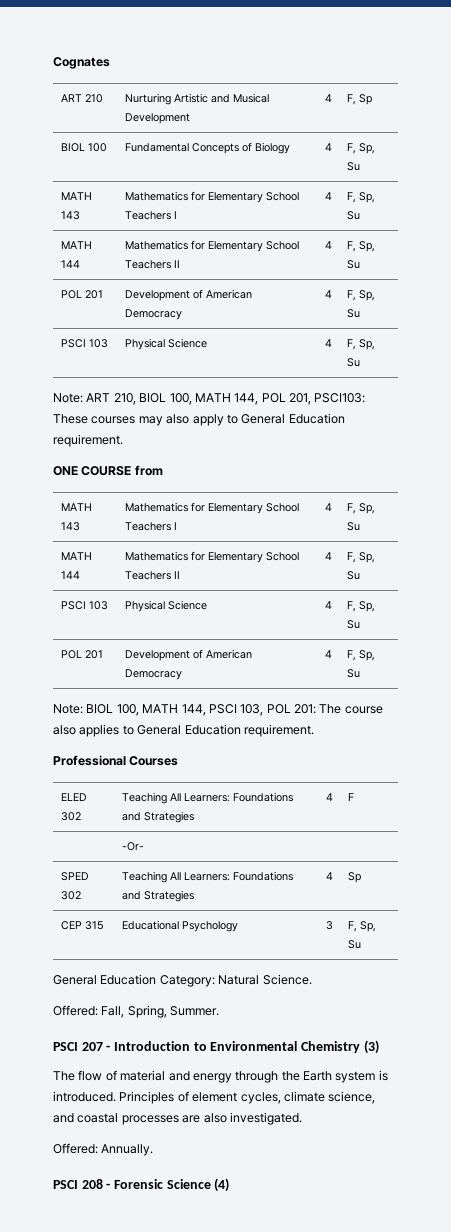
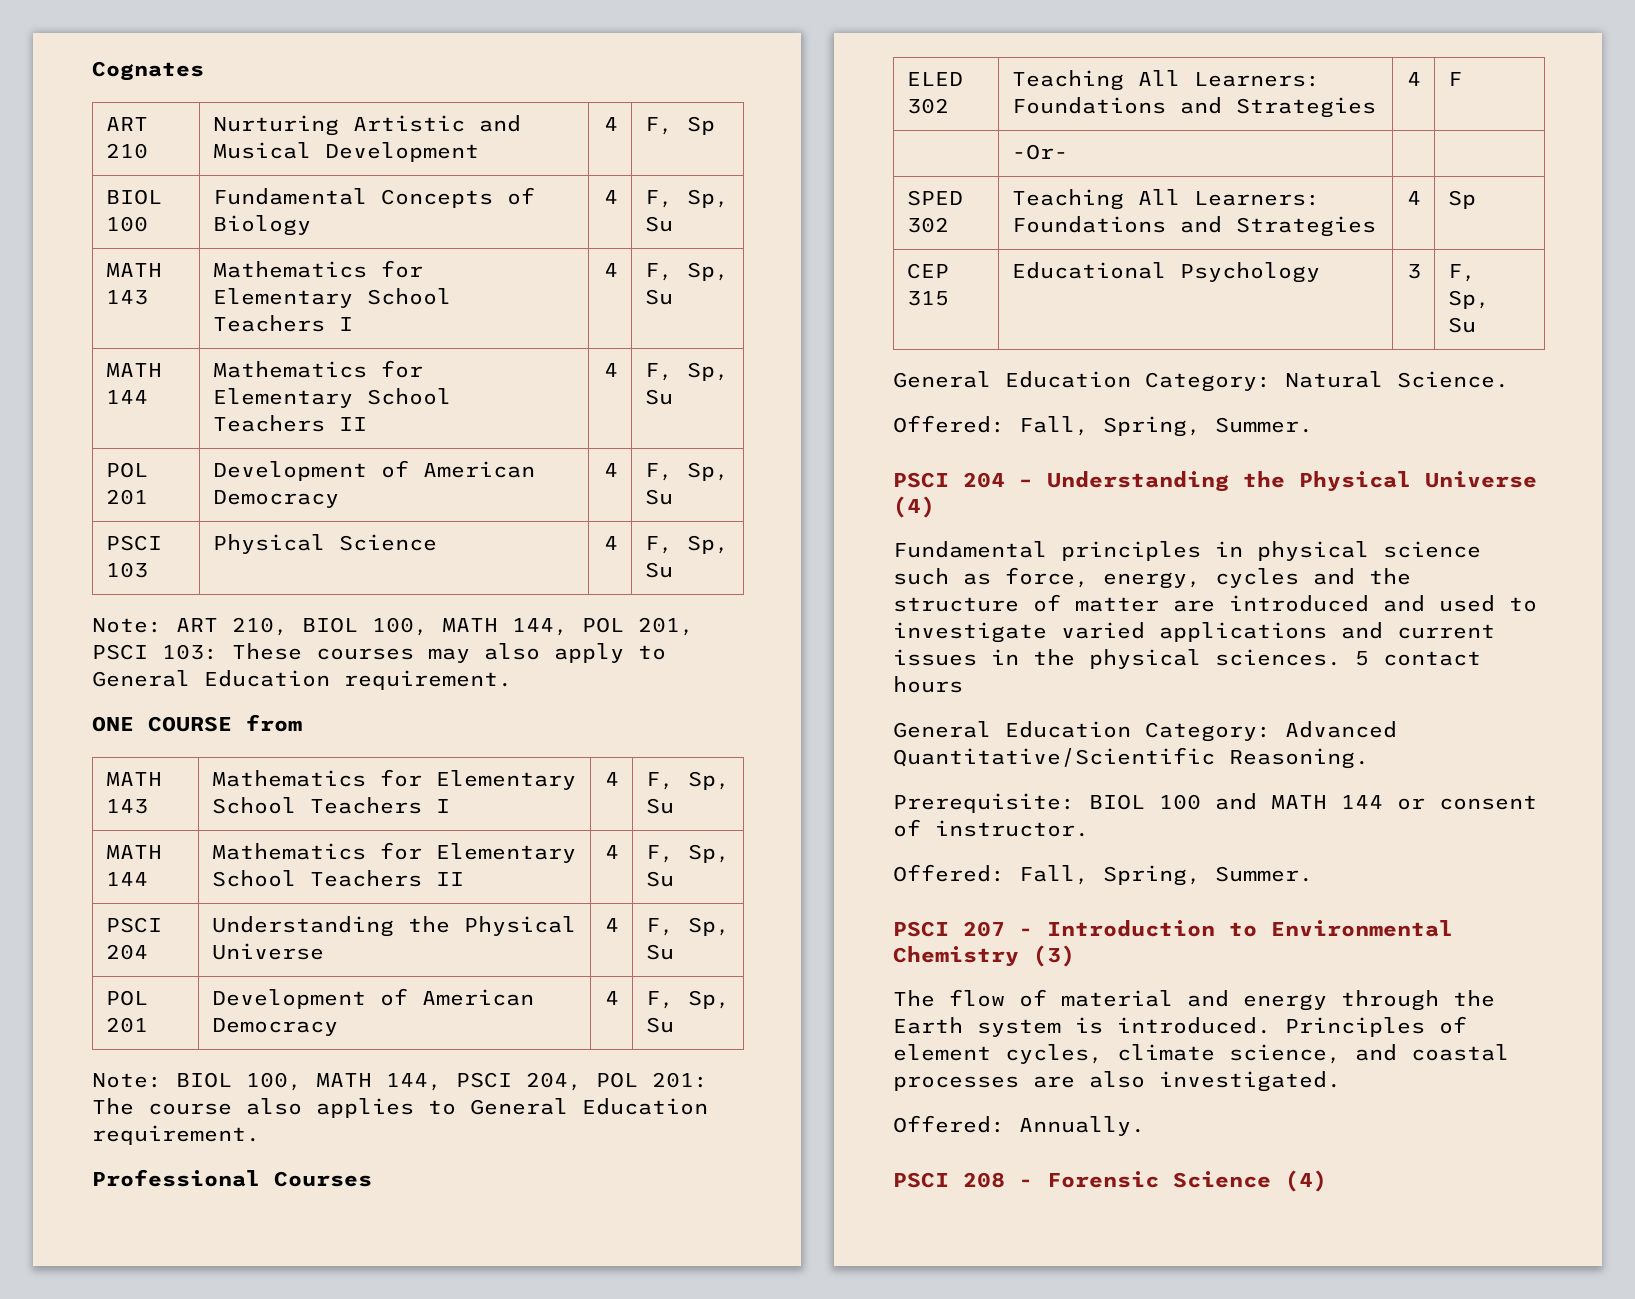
[314,393,366,403] PSCI103: -> [92,644,218,660] PSCI 103:
[89,601,109,610] [125,600,208,612] 103 | Physical Science -> [105,944,148,960] [211,916,576,937] [211,943,324,960] 204 | Understanding the Physical Universe
[240,704,264,716] 103, -> [526,1072,582,1091] 204,
(220, 1011) none -> [893,471,1537,492] [893,496,935,518] [893,541,1481,561] [893,567,1411,589] [893,594,1537,612] [893,622,1495,643] [893,649,1481,669] [893,676,963,693] [893,721,1397,742] [893,747,1369,769] [893,793,1537,813] [893,819,1089,837] [893,864,1313,886] // PSCI 204 – Understanding the Physical Universe (4) // Fundamental principles in physical science such as force, energy, cycles and the structure of matter are introduced and used to investigate varied applications and current issues in the physical sciences. 5 contact hours // General Education Category: Advanced Quantitative/Scientific Reasoning. // Prerequisite: BIOL 100 and MATH 144 or consent of instructor. // Offered: Fall, Spring, Summer.

